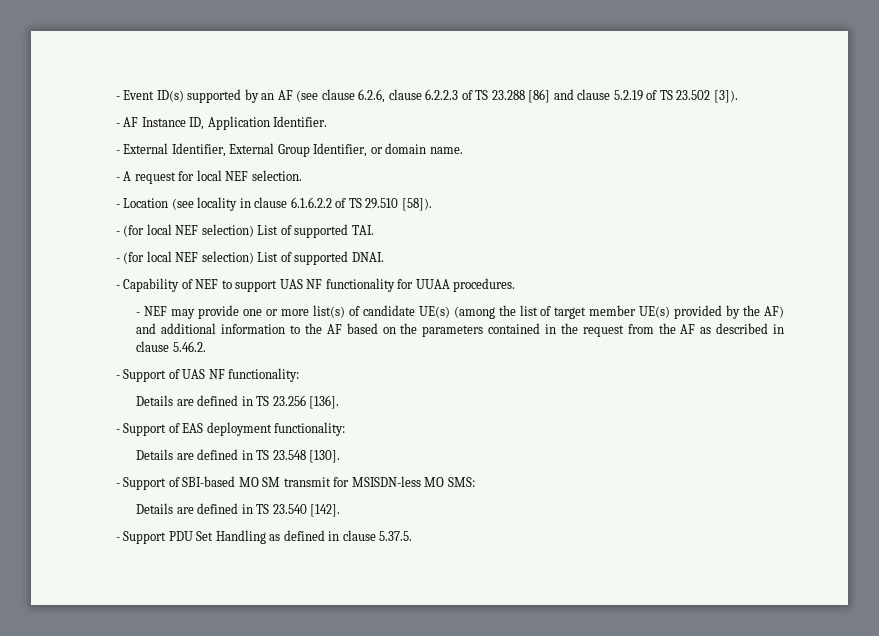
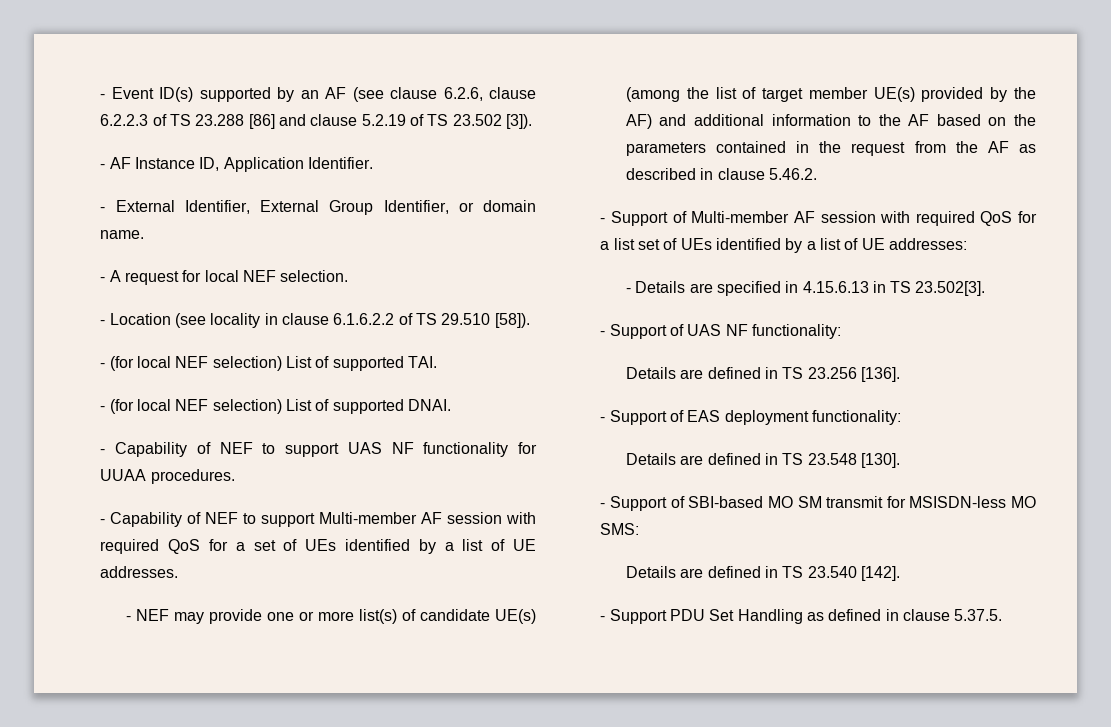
(516, 285) none -> [100,512,536,527] [100,539,536,554] [100,566,179,578] // - Capability of NEF to support Multi-member AF session with required QoS for a set of UEs identified by a list of UE addresses.
(206, 346) none -> [600,211,1037,226] [600,238,967,253] [625,281,986,296] // - Support of Multi-member AF session with required QoS for a list set of UEs identified by a list of UE addresses: // - Details are specified in 4.15.6.13 in TS 23.502[3].

